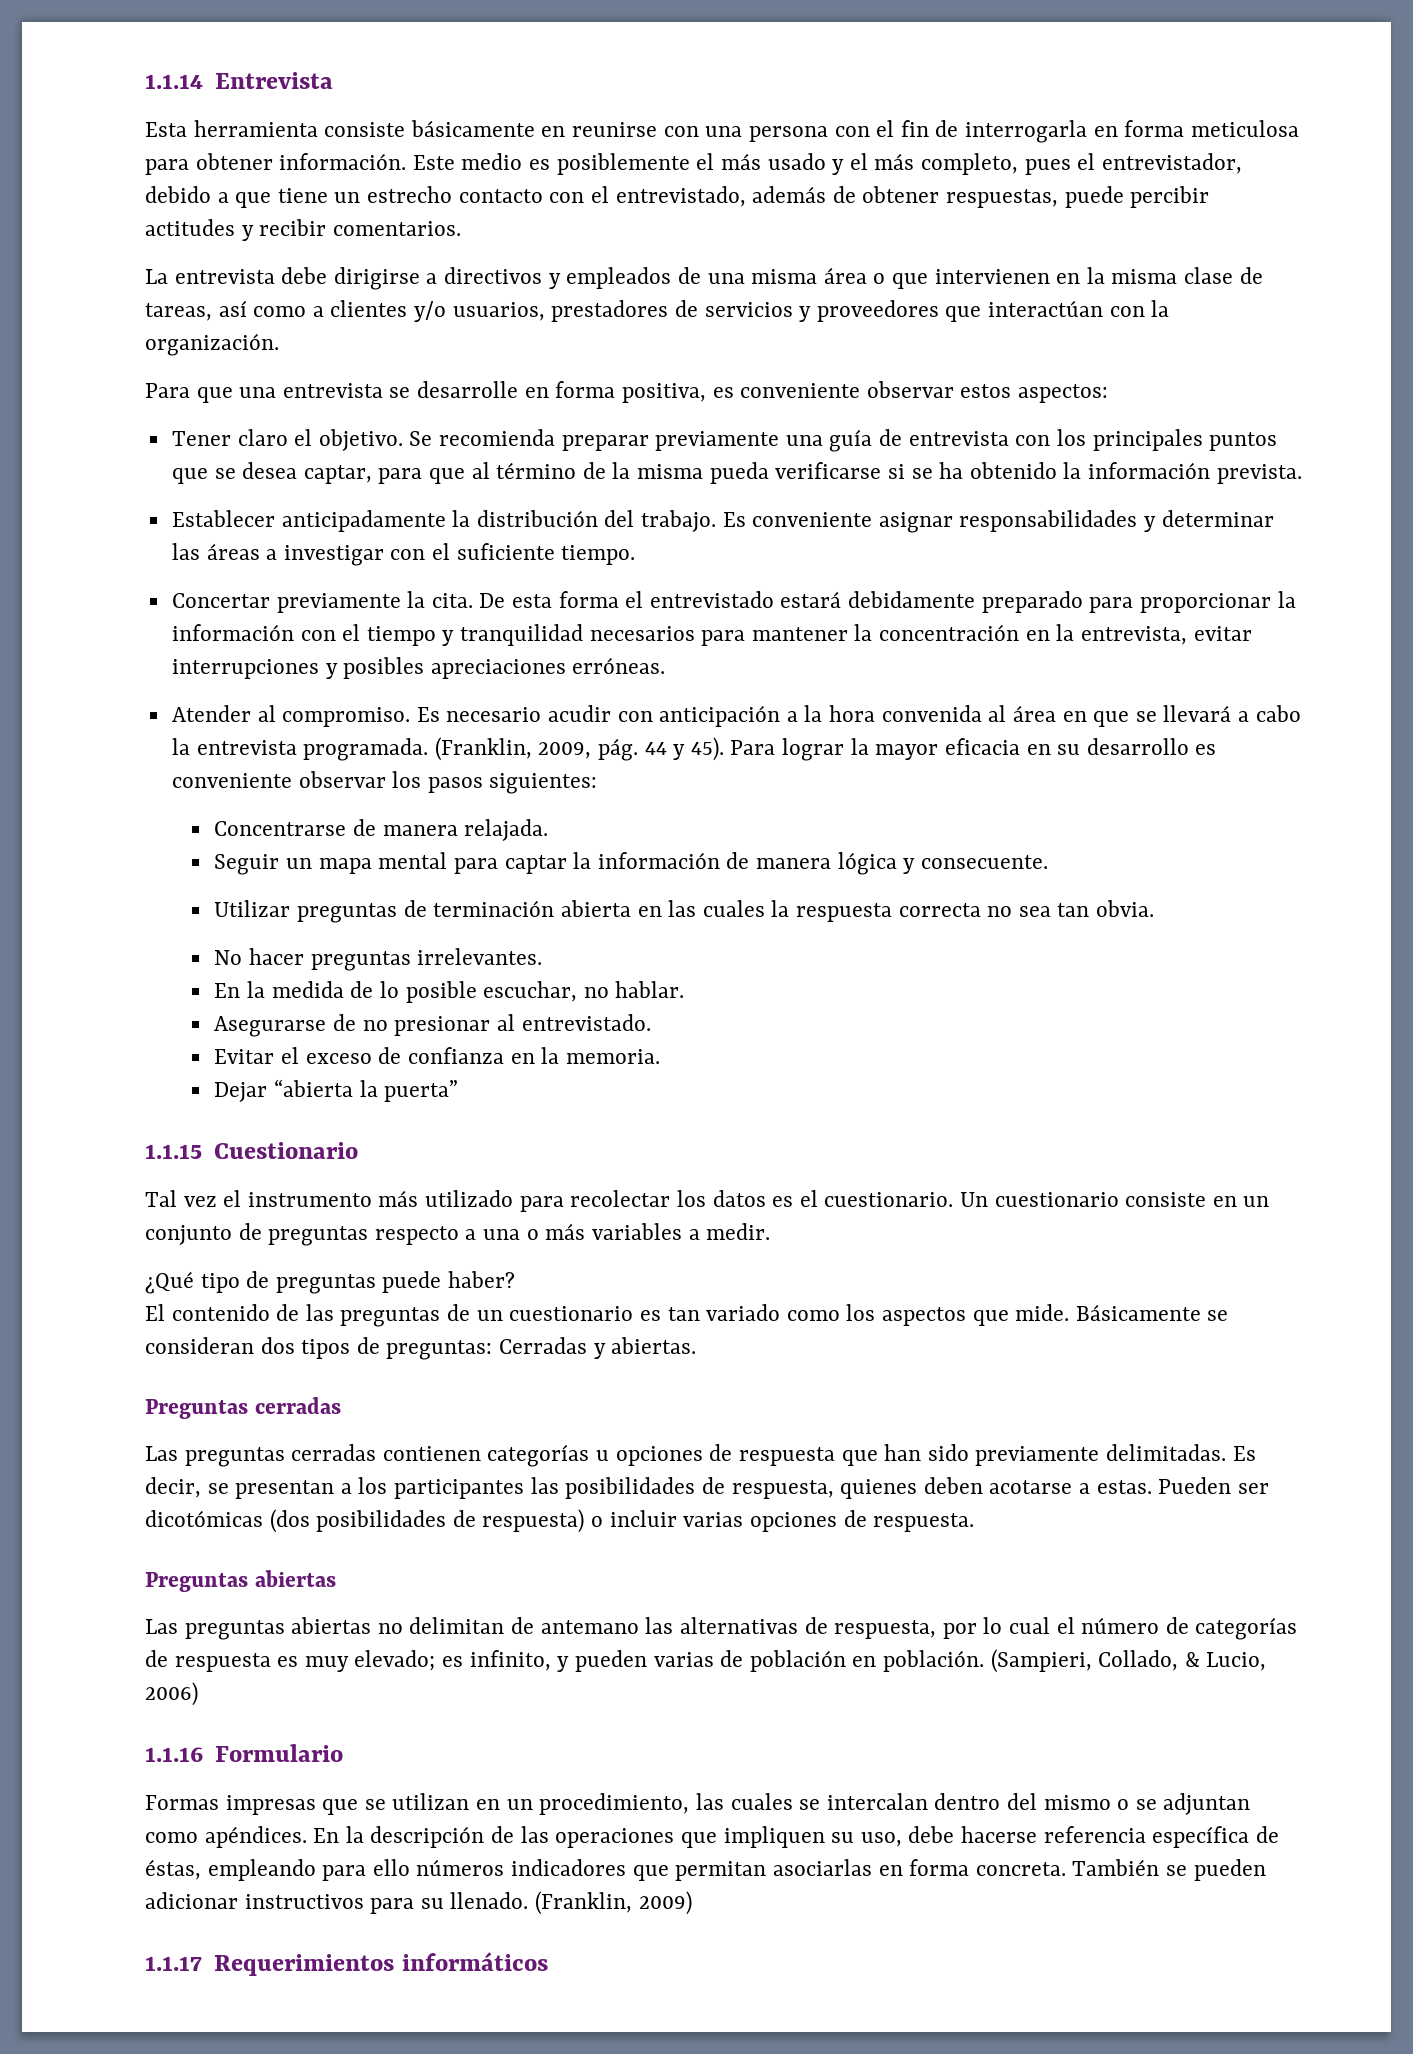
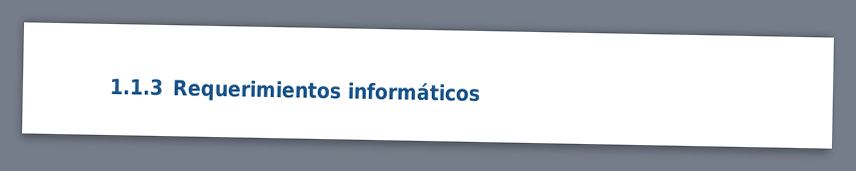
[145,72,334,89] [145,120,1299,143] [145,153,1242,175] [145,186,1210,208] [145,219,461,241] [145,267,1263,290] [145,300,1170,322] [145,333,279,356] [145,381,1108,403] [171,429,1278,452] [171,462,1302,484] [171,510,1274,533] [171,543,636,566] [171,591,1296,613] [171,624,1252,646] [171,657,666,679] [171,705,1301,727] [171,737,1217,761] [171,771,598,794] [214,819,549,841] [214,852,1048,875] [214,900,1155,923] [214,948,543,971] [214,981,685,1003] [214,1014,651,1037] [214,1047,660,1064] [214,1079,459,1102] [145,1142,359,1159] [145,1190,1270,1212] [145,1223,771,1246] [145,1271,516,1294] [145,1304,1229,1327] [145,1337,697,1360] [145,1397,341,1419] [145,1444,1256,1467] [145,1477,1269,1499] [145,1509,975,1533] [145,1570,336,1592] [145,1617,1298,1640] [145,1649,1267,1673] [145,1682,198,1706] [145,1744,344,1762] [145,1793,1251,1815] [145,1826,1279,1848] [145,1859,1266,1881] [145,1891,692,1915] [145,1956,202,1971] 1.1.14 Entrevista // Esta herramienta consiste básicamente en reunirse con una persona con el fin de interrogarla en forma meticulosa para obtener información. Este medio es posiblemente el más usado y el más completo, pues el entrevistador, debido a que tiene un estrecho contacto con el entrevistado, además de obtener respuestas, puede percibir actitudes y recibir comentarios. // La entrevista debe dirigirse a directivos y empleados de una misma área o que intervienen en la misma clase de tareas, así como a clientes y/o usuarios, prestadores de servicios y proveedores que interactúan con la organización. // Para que una entrevista se desarrolle en forma positiva, es conveniente observar estos aspectos: // Tener claro el objetivo. Se recomienda preparar previamente una guía de entrevista con los principales puntos que se desea captar, para que al término de la misma pueda verificarse si se ha obtenido la información prevista. // Establecer anticipadamente la distribución del trabajo. Es conveniente asignar responsabilidades y determinar las áreas a investigar con el suficiente tiempo. // Concertar previamente la cita. De esta forma el entrevistado estará debidamente preparado para proporcionar la información con el tiempo y tranquilidad necesarios para mantener la concentración en la entrevista, evitar interrupciones y posibles apreciaciones erróneas. // Atender al compromiso. Es necesario acudir con anticipación a la hora convenida al área en que se llevará a cabo la entrevista programada. (Franklin, 2009, pág. 44 y 45). Para lograr la mayor eficacia en su desarrollo es conveniente observar los pasos siguientes: // Concentrarse de manera relajada. // Seguir un mapa mental para captar la información de manera lógica y consecuente. // Utilizar preguntas de terminación abierta en las cuales la respuesta correcta no sea tan obvia. // No hacer preguntas irrelevantes. // En la medida de lo posible escuchar, no hablar. // Asegurarse de no presionar al entrevistado. // Evitar el exceso de confianza en la memoria. // Dejar “abierta la puerta” // 1.1.15 Cuestionario // Tal vez el instrumento más utilizado para recolectar los datos es el cuestionario. Un cuestionario consiste en un conjunto de preguntas respecto a una o más variables a medir. // ¿Qué tipo de preguntas puede haber? // El contenido de las preguntas de un cuestionario es tan variado como los aspectos que mide. Básicamente se consideran dos tipos de preguntas: Cerradas y abiertas. // Preguntas cerradas // Las preguntas cerradas contienen categorías u opciones de respuesta que han sido previamente delimitadas. Es decir, se presentan a los participantes las posibilidades de respuesta, quienes deben acotarse a estas. Pueden ser dicotómicas (dos posibilidades de respuesta) o incluir varias opciones de respuesta. // Preguntas abiertas // Las preguntas abiertas no delimitan de antemano las alternativas de respuesta, por lo cual el número de categorías de respuesta es muy elevado; es infinito, y pueden varias de población en población. (Sampieri, Collado, & Lucio, 2006) // 1.1.16 Formulario // Formas impresas que se utilizan en un procedimiento, las cuales se intercalan dentro del mismo o se adjuntan como apéndices. En la descripción de las operaciones que impliquen su uso, debe hacerse referencia específica de éstas, empleando para ello números indicadores que permitan asociarlas en forma concreta. También se pueden adicionar instructivos para su llenado. (Franklin, 2009) // 1.1.17 -> [109,78,164,97] 1.1.3

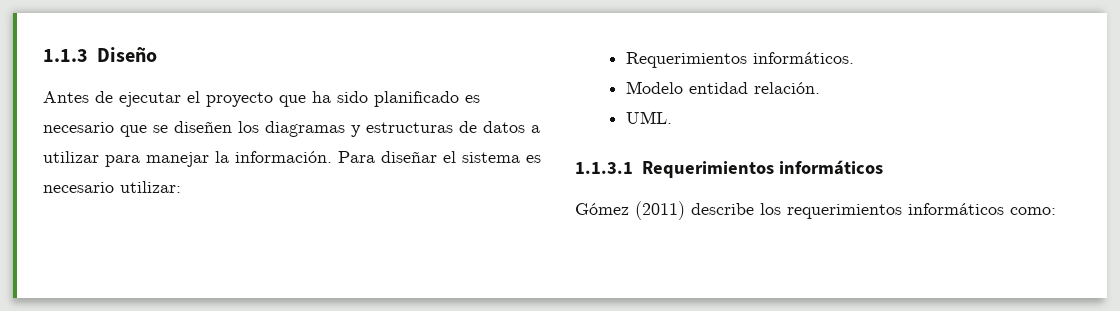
[171,79,481,104] Requerimientos informáticos -> [96,47,157,62] [43,91,480,107] [43,121,540,137] [43,151,541,167] [43,181,181,193] [625,52,854,68] [625,81,820,94] [625,111,672,124] [575,160,883,178] [575,201,1056,220] Diseño // Antes de ejecutar el proyecto que ha sido planificado es necesario que se diseñen los diagramas y estructuras de datos a utilizar para manejar la información. Para diseñar el sistema es necesario utilizar: // Requerimientos informáticos. // Modelo entidad relación. // UML. // 1.1.3.1 Requerimientos informáticos // Gómez (2011) describe los requerimientos informáticos como:

